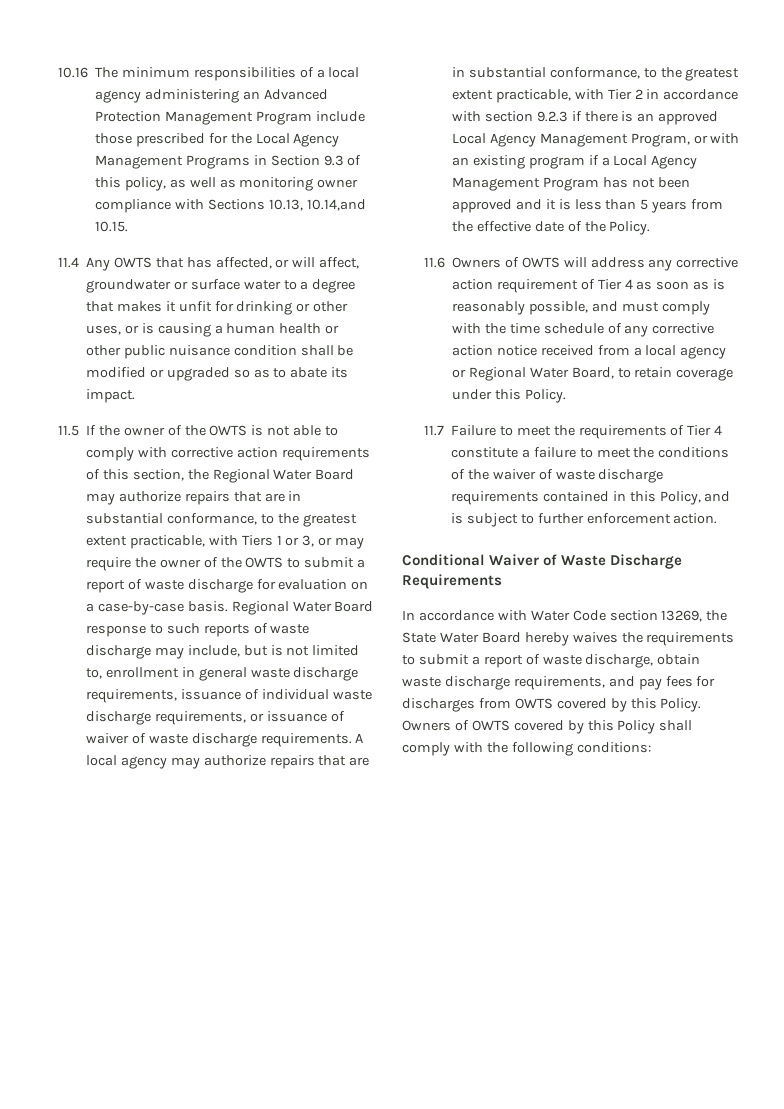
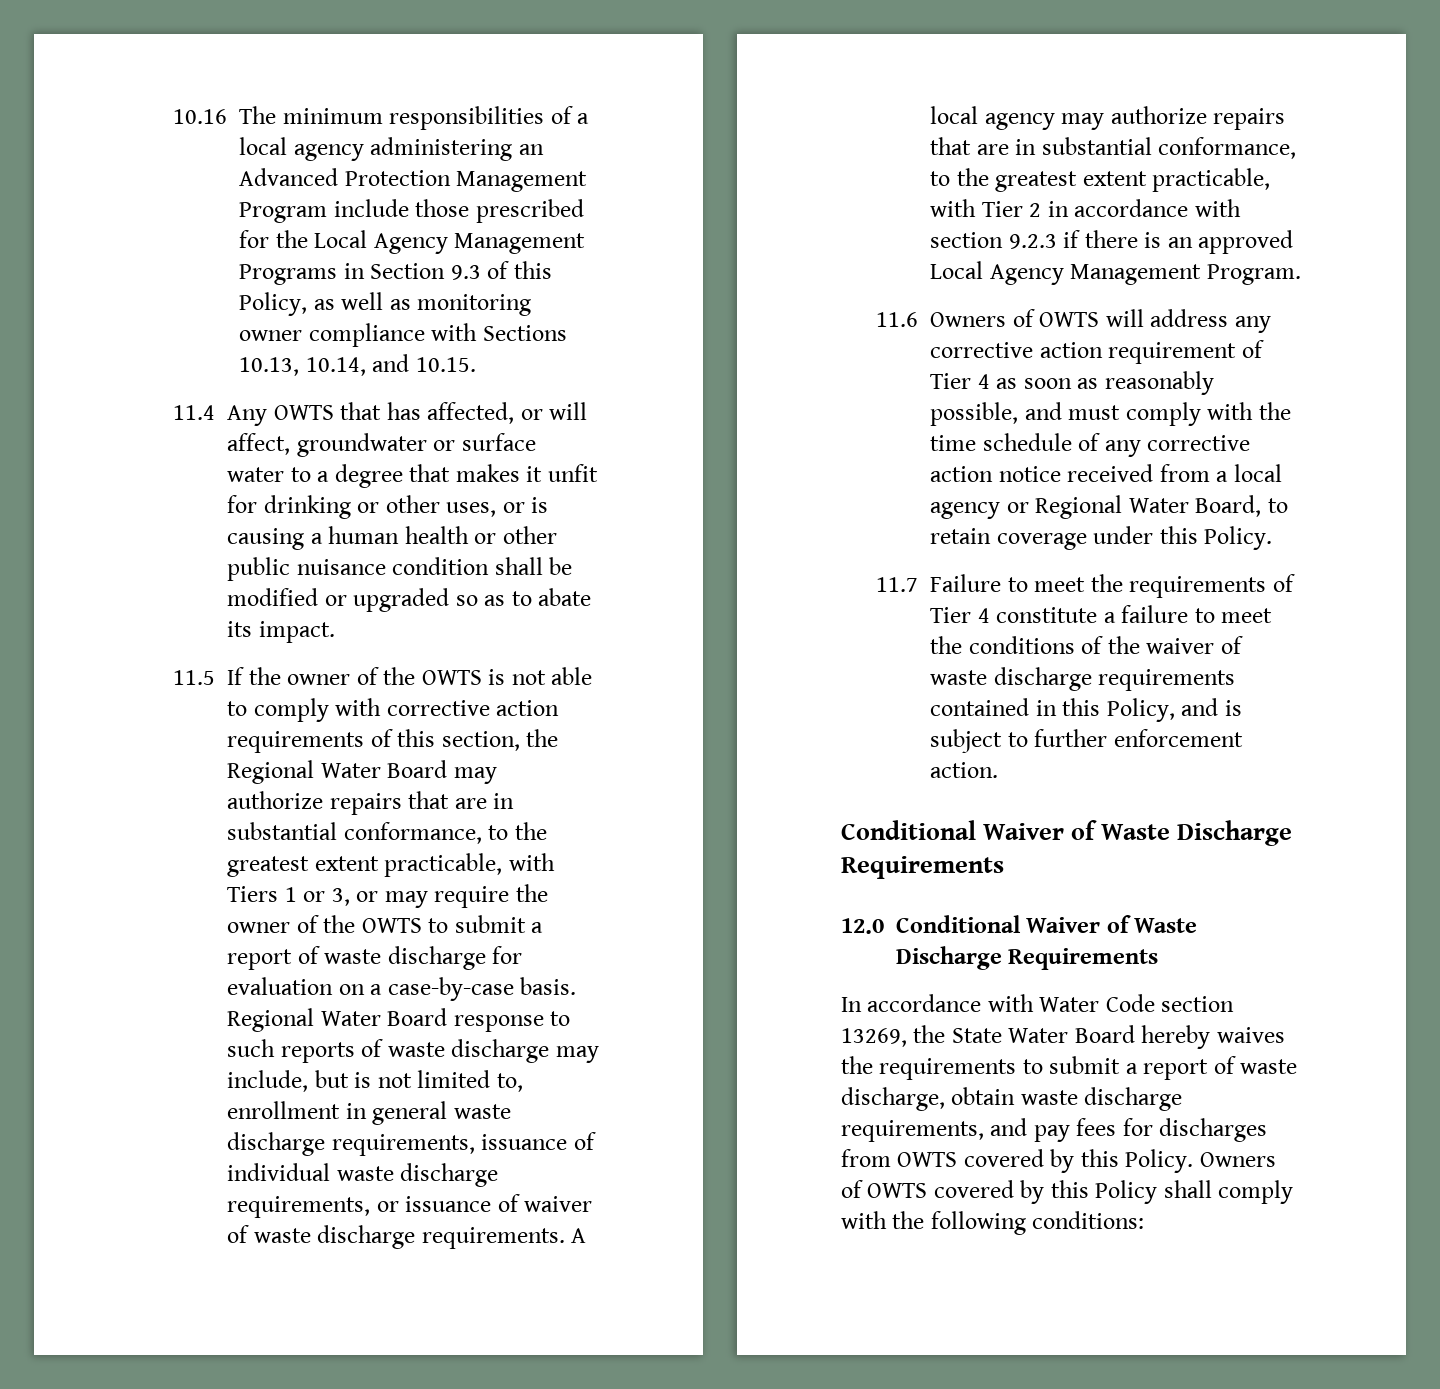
[124,177,166,191] policy, -> [239,292,308,316] Policy,
[306,199,366,211] 10.14,and -> [305,354,410,376] 10.14, and
[630,133,740,147] [451,155,698,169] [451,177,690,191] [451,199,724,213] [451,221,651,235] Program, or with an existing program if a Local Agency Management Program has not been approved and it is less than 5 years from the effective date of the Policy. -> [1206,264,1301,285] Program.
[713,279,726,290] is -> (1099, 383) none
(502, 581) none -> [841,915,1198,934] [896,946,1159,970] // 12.0 Conditional Waiver of Waste Discharge Requirements

